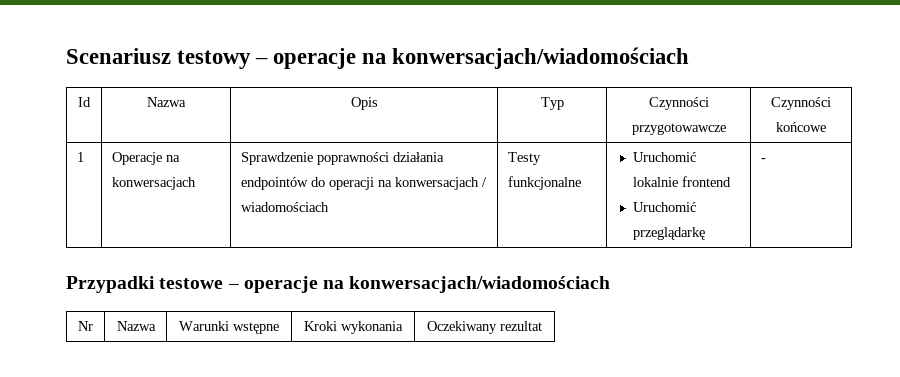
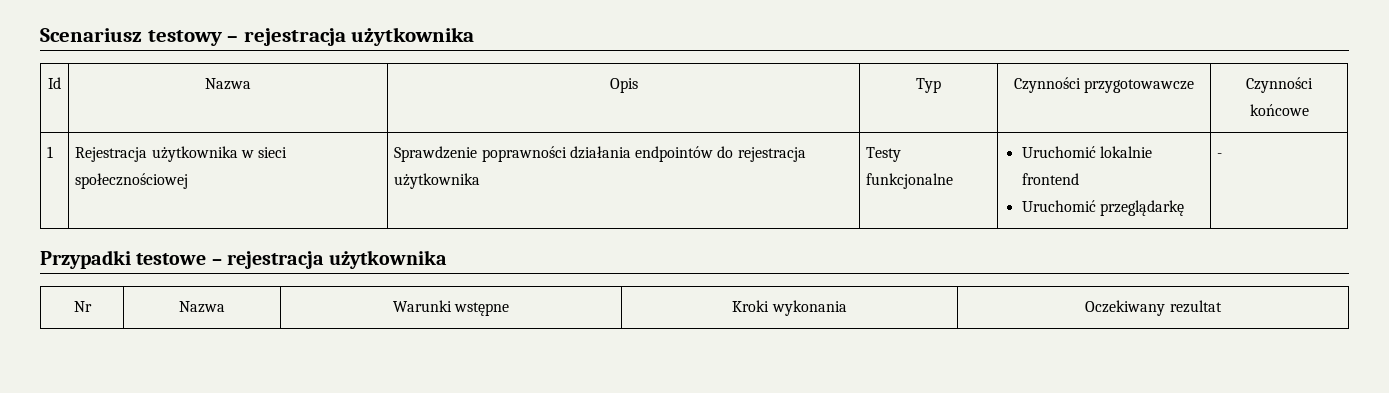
[273,47,690,69] operacje na konwersacjach/wiadomościach -> [243,27,475,46] rejestracja użytkownika
[112,152,181,165] [112,177,197,190] Operacje na konwersacjach -> [75,146,288,162] [75,173,189,189] Rejestracja użytkownika w sieci społecznościowej
[329,177,488,190] [241,202,330,212] operacji na konwersacjach / wiadomościach -> [737,147,806,162] [394,173,481,189] rejestracja użytkownika
[243,276,611,293] operacje na konwersacjach/wiadomościach -> [226,250,448,269] rejestracja użytkownika

